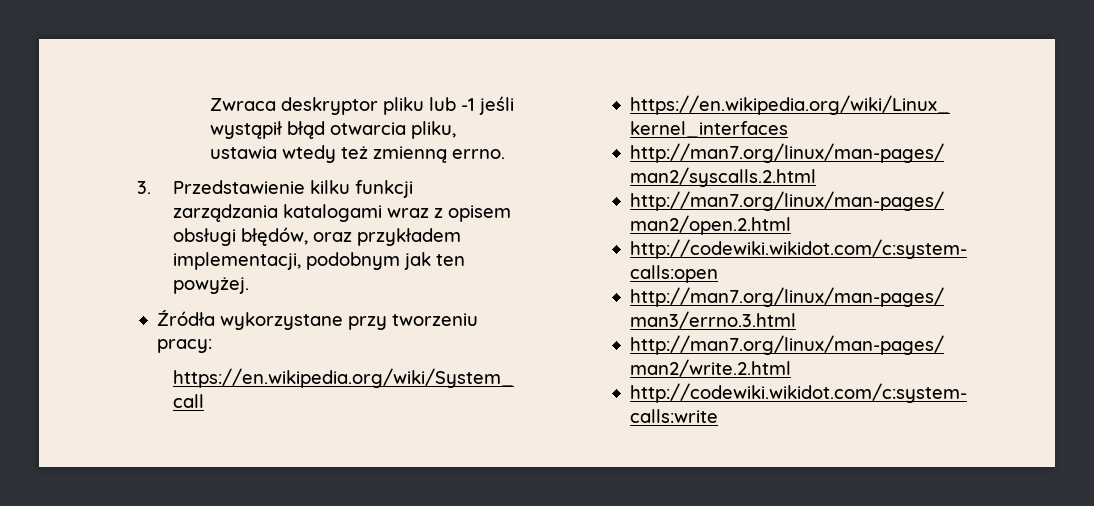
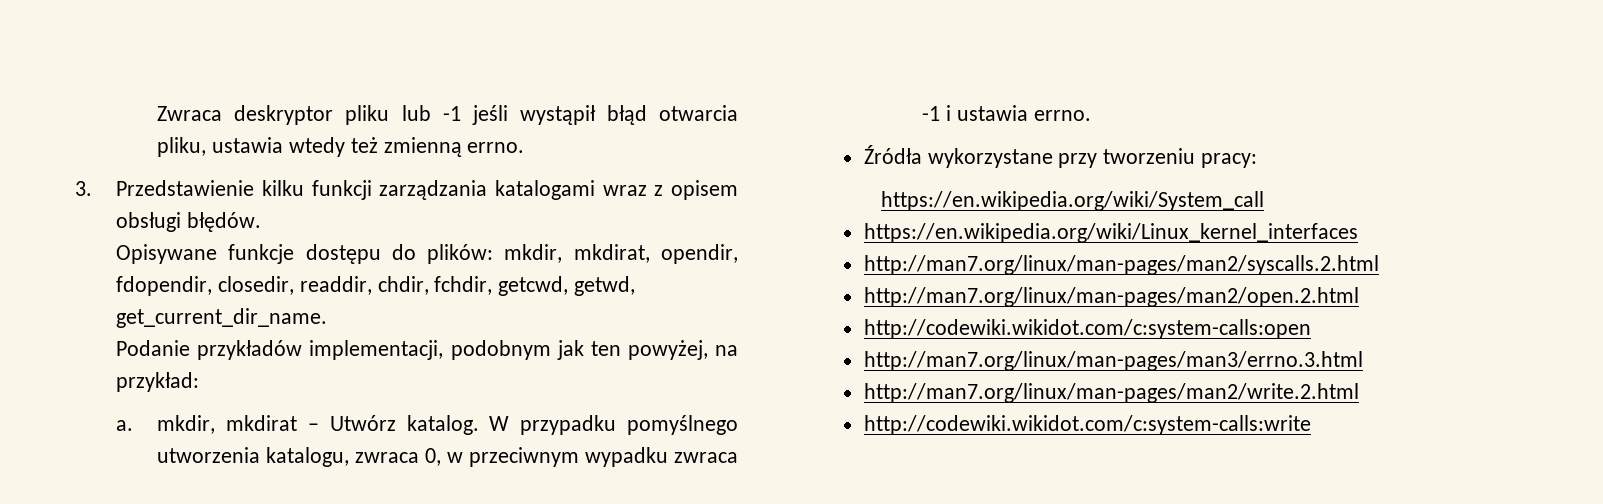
[241,227,462,246] [173,252,466,270] [173,277,250,294] błędów, oraz przykładem implementacji, podobnym jak ten powyżej. -> [186,212,261,232] [116,244,738,264] [116,276,636,296] [116,308,328,328] [116,340,739,360] [116,372,200,392] [116,415,738,435] [157,447,738,467] [922,105,1091,121] błędów. // Opisywane funkcje dostępu do plików: mkdir, mkdirat, opendir, fdopendir, closedir, readdir, chdir, fchdir, getcwd, getwd, get_current_dir_name. // Podanie przykładów implementacji, podobnym jak ten powyżej, na przykład: // a. mkdir, mkdirat – Utwórz katalog. W przypadku pomyślnego utworzenia katalogu, zwraca 0, w przeciwnym wypadku zwraca -1 i ustawia errno.

